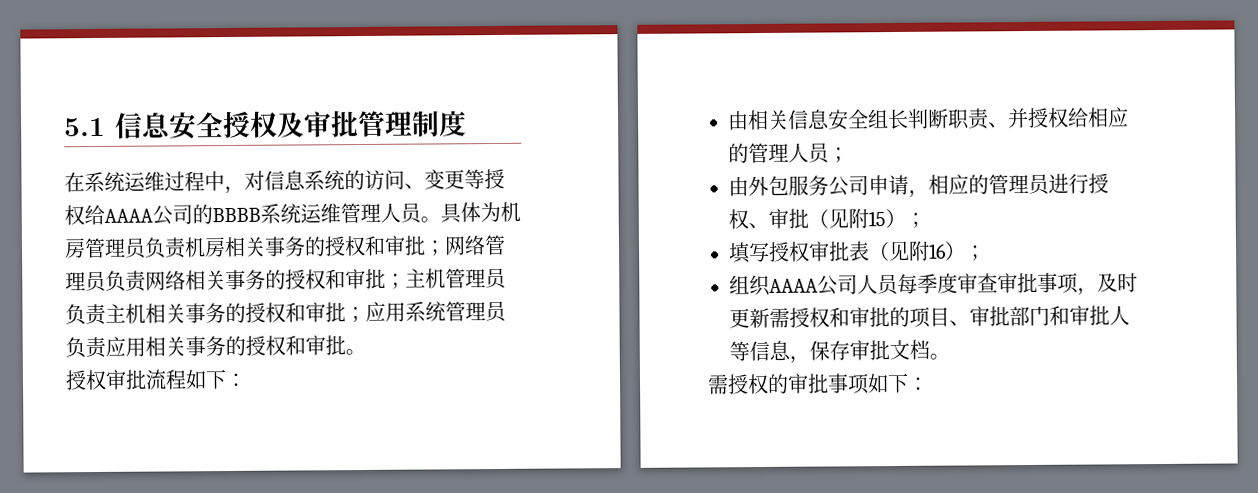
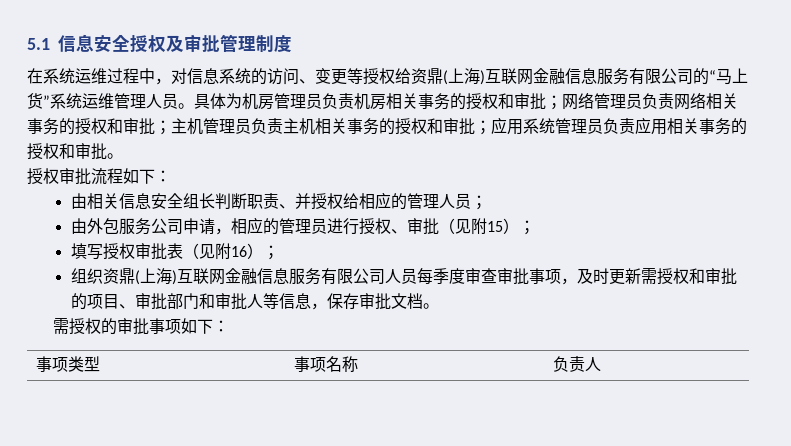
[104,204,261,226] AAAA公司的BBBB -> [411,68,748,85] [27,93,50,109] 资鼎(上海)互联网金融信息服务有限公司的“马上货”
[768,278,818,293] AAAA -> [102,268,353,285] 资鼎(上海)互联网金融信息服务有限
(929, 383) none -> [36,356,101,372] [294,356,359,372] [553,356,602,372] // 事项类型 | 事项名称 | 负责人

